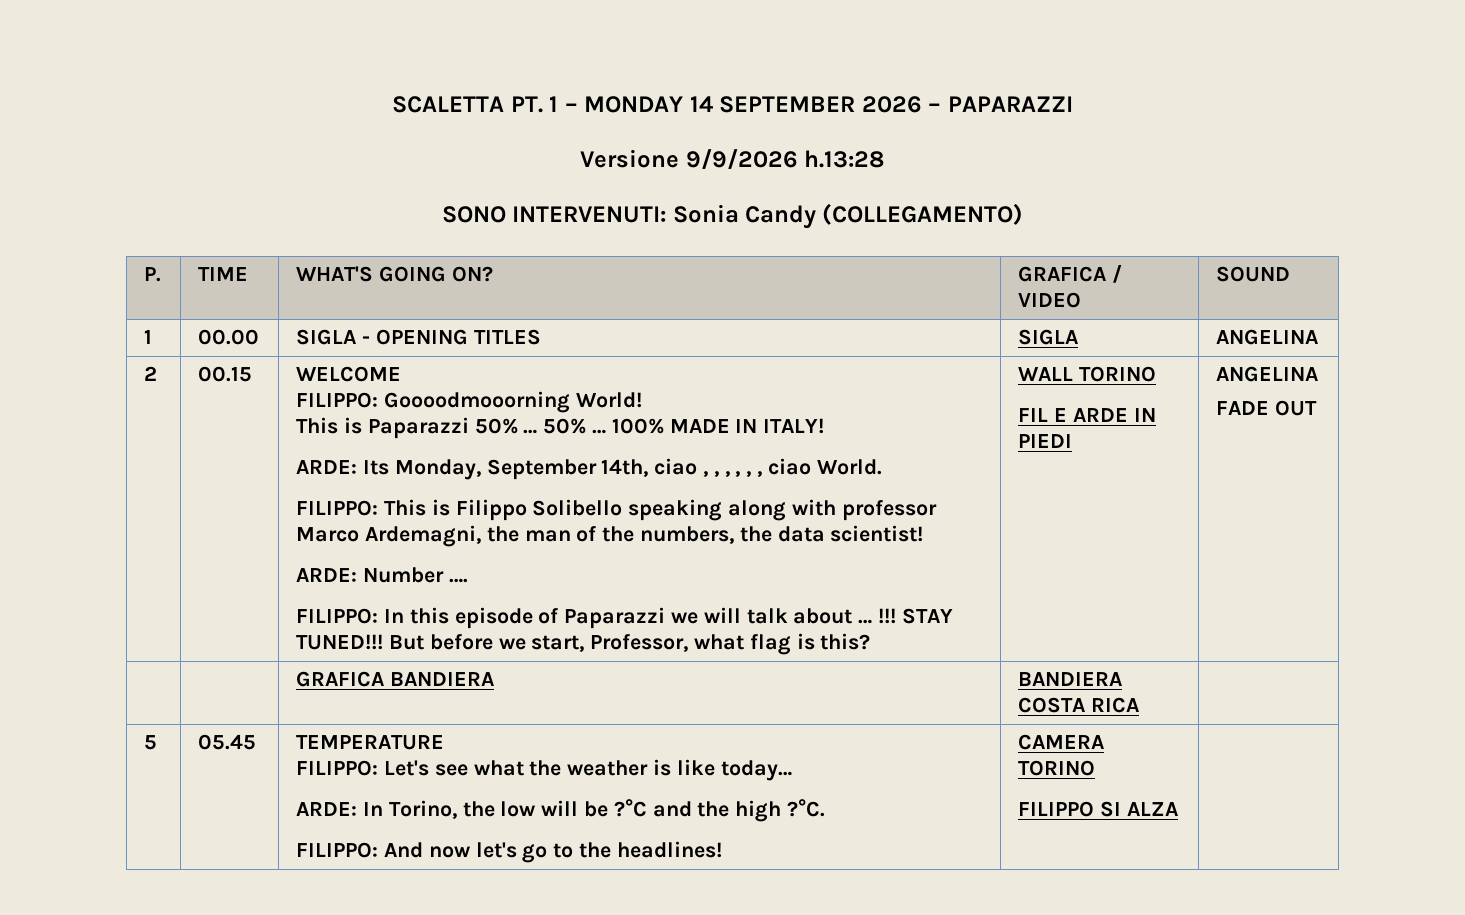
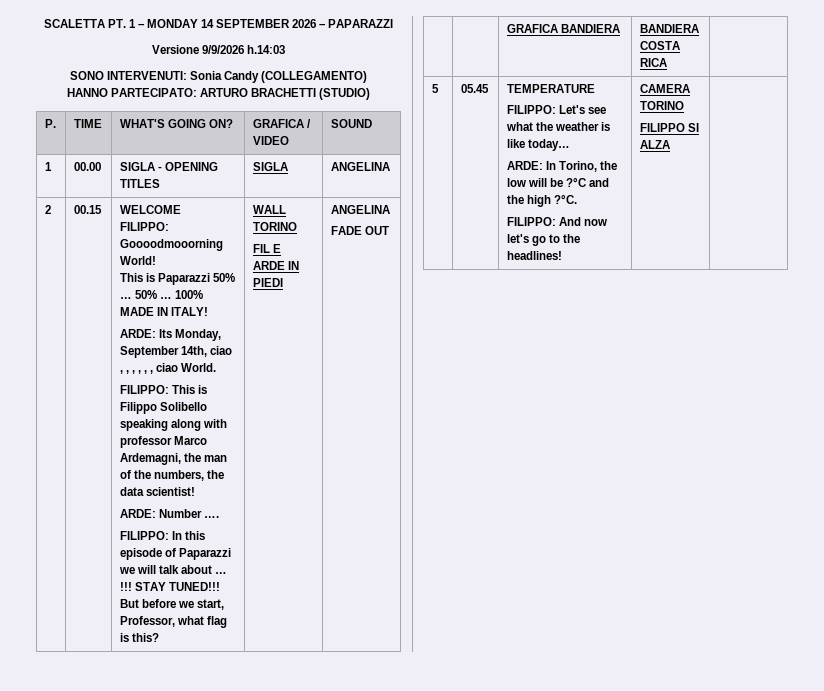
[803,150,885,168] h.13:28 -> [247,45,286,54] h.14:03
(1024, 214) none -> [66,88,371,100] // HANNO PARTECIPATO: ARTURO BRACHETTI (STUDIO)

